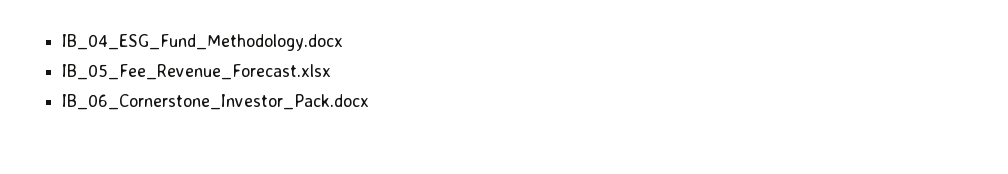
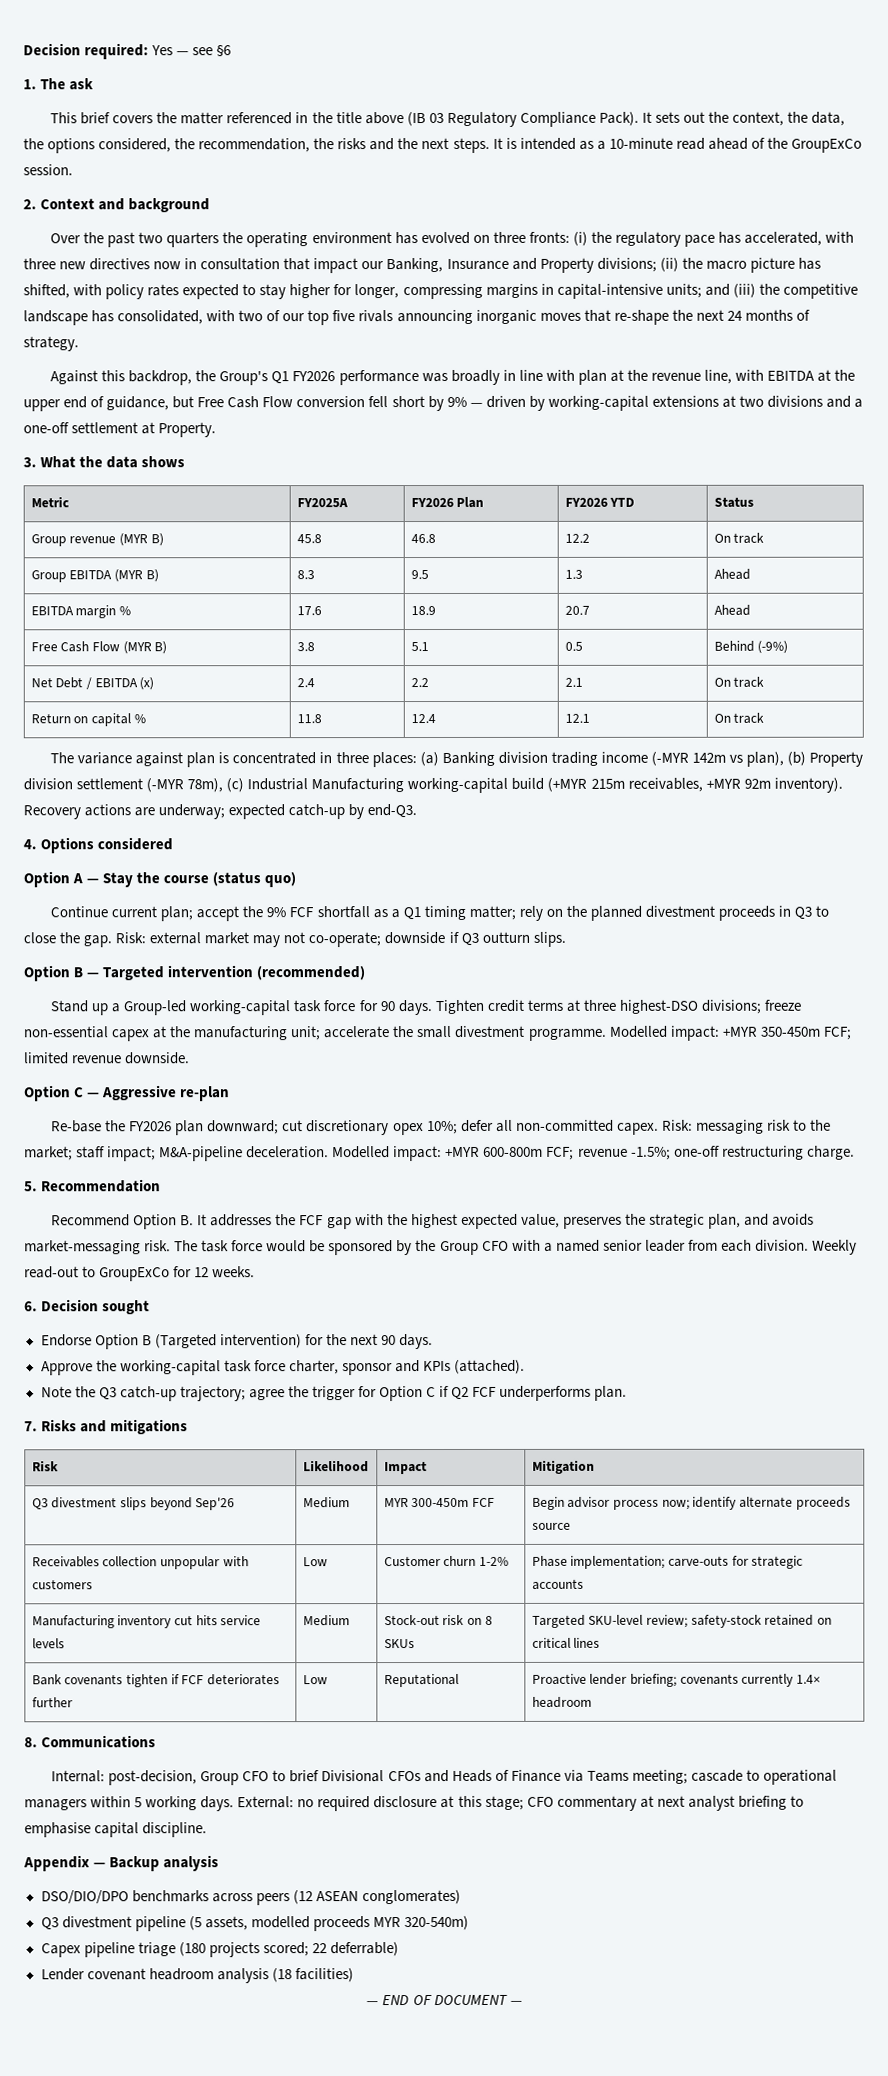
[62,34,344,51] [62,64,332,80] [62,94,370,110] IB_04_ESG_Fund_Methodology.docx // IB_05_Fee_Revenue_Forecast.xlsx // IB_06_Cornerstone_Investor_Pack.docx -> [23,43,232,60] [23,78,95,91] [50,111,846,127] [23,137,863,154] [23,164,73,176] [23,198,211,213] [50,231,855,248] [23,257,821,274] [23,283,858,300] [23,309,810,326] [23,336,79,352] [50,369,856,386] [23,395,864,412] [23,422,217,438] [23,456,186,469] [30,496,69,508] [296,498,348,508] [410,496,485,508] [564,497,636,507] [713,496,754,508] [30,533,164,547] [296,534,322,544] [410,534,436,544] [564,533,590,543] [713,532,765,544] [30,569,159,583] [296,570,315,580] [410,570,429,580] [564,569,583,579] [713,568,751,580] [30,605,132,619] [296,606,322,616] [410,606,436,616] [564,605,590,615] [713,604,751,616] [30,641,168,655] [296,642,315,652] [410,642,429,652] [564,641,583,651] [713,640,789,654] [30,677,155,691] [296,678,315,688] [410,678,429,688] [564,677,583,687] [713,676,765,688] [30,713,146,727] [296,714,322,724] [410,714,436,724] [564,713,590,723] [713,712,765,724] [50,751,864,768] [23,777,843,794] [23,804,418,820] [23,837,174,854] [23,871,297,888] [50,905,830,922] [23,931,566,948] [23,965,366,982] [50,999,802,1016] [23,1025,852,1042] [24,1052,191,1065] [24,1085,231,1102] [51,1119,832,1136] [24,1145,855,1162] [24,1179,162,1193] [51,1213,815,1230] [24,1239,857,1256] [24,1266,256,1282] [24,1299,151,1315] [40,1334,433,1350] [40,1359,525,1376] [40,1385,628,1402] [24,1419,189,1435] [31,1460,59,1472] [302,1460,369,1473] [383,1461,427,1475] [531,1459,595,1474] [31,1497,236,1511] [302,1497,350,1509] [383,1497,496,1508] [531,1496,851,1510] [531,1522,571,1530] [31,1556,249,1570] [31,1579,93,1590] [302,1557,328,1567] [383,1555,510,1567] [531,1555,804,1569] [531,1578,584,1590] [31,1615,262,1629] [31,1638,65,1649] [302,1615,350,1627] [383,1614,493,1626] [383,1639,415,1649] [531,1614,832,1628] [531,1637,601,1649] [31,1674,280,1688] [31,1697,73,1708] [302,1675,328,1685] [383,1673,459,1688] [531,1673,821,1687] [531,1696,592,1708] [24,1735,157,1749] [51,1769,838,1786] [24,1795,804,1812] [24,1822,208,1838] [23,1855,220,1872] [40,1889,461,1906] [40,1915,469,1932] [40,1942,399,1958] [40,1968,354,1984] [366,1994,523,2006] Decision required: Yes — see §6 // 1. The ask // This brief covers the matter referenced in the title above (IB 03 Regulatory Compliance Pack). It sets out the context, the data, the options considered, the recommendation, the risks and the next steps. It is intended as a 10-minute read ahead of the GroupExCo session. // 2. Context and background // Over the past two quarters the operating environment has evolved on three fronts: (i) the regulatory pace has accelerated, with three new directives now in consultation that impact our Banking, Insurance and Property divisions; (ii) the macro picture has shifted, with policy rates expected to stay higher for longer, compressing margins in capital-intensive units; and (iii) the competitive landscape has consolidated, with two of our top five rivals announcing inorganic moves that re-shape the next 24 months of strategy. // Against this backdrop, the Group's Q1 FY2026 performance was broadly in line with plan at the revenue line, with EBITDA at the upper end of guidance, but Free Cash Flow conversion fell short by 9% — driven by working-capital extensions at two divisions and a one-off settlement at Property. // 3. What the data shows // Metric | FY2025A | FY2026 Plan | FY2026 YTD | Status // Group revenue (MYR B) | 45.8 | 46.8 | 12.2 | On track // Group EBITDA (MYR B) | 8.3 | 9.5 | 1.3 | Ahead // EBITDA margin % | 17.6 | 18.9 | 20.7 | Ahead // Free Cash Flow (MYR B) | 3.8 | 5.1 | 0.5 | Behind (-9%) // Net Debt / EBITDA (x) | 2.4 | 2.2 | 2.1 | On track // Return on capital % | 11.8 | 12.4 | 12.1 | On track // The variance against plan is concentrated in three places: (a) Banking division trading income (-MYR 142m vs plan), (b) Property division settlement (-MYR 78m), (c) Industrial Manufacturing working-capital build (+MYR 215m receivables, +MYR 92m inventory). Recovery actions are underway; expected catch-up by end-Q3. // 4. Options considered // Option A — Stay the course (status quo) // Continue current plan; accept the 9% FCF shortfall as a Q1 timing matter; rely on the planned divestment proceeds in Q3 to close the gap. Risk: external market may not co-operate; downside if Q3 outturn slips. // Option B — Targeted intervention (recommended) // Stand up a Group-led working-capital task force for 90 days. Tighten credit terms at three highest-DSO divisions; freeze non-essential capex at the manufacturing unit; accelerate the small divestment programme. Modelled impact: +MYR 350-450m FCF; limited revenue downside. // Option C — Aggressive re-plan // Re-base the FY2026 plan downward; cut discretionary opex 10%; defer all non-committed capex. Risk: messaging risk to the market; staff impact; M&A-pipeline deceleration. Modelled impact: +MYR 600-800m FCF; revenue -1.5%; one-off restructuring charge. // 5. Recommendation // Recommend Option B. It addresses the FCF gap with the highest expected value, preserves the strategic plan, and avoids market-messaging risk. The task force would be sponsored by the Group CFO with a named senior leader from each division. Weekly read-out to GroupExCo for 12 weeks. // 6. Decision sought // Endorse Option B (Targeted intervention) for the next 90 days. // Approve the working-capital task force charter, sponsor and KPIs (attached). // Note the Q3 catch-up trajectory; agree the trigger for Option C if Q2 FCF underperforms plan. // 7. Risks and mitigations // Risk | Likelihood | Impact | Mitigation // Q3 divestment slips beyond Sep'26 | Medium | MYR 300-450m FCF | Begin advisor process now; identify alternate proceeds source // Receivables collection unpopular with customers | Low | Customer churn 1-2% | Phase implementation; carve-outs for strategic accounts // Manufacturing inventory cut hits service levels | Medium | Stock-out risk on 8 SKUs | Targeted SKU-level review; safety-stock retained on critical lines // Bank covenants tighten if FCF deteriorates further | Low | Reputational | Proactive lender briefing; covenants currently 1.4× headroom // 8. Communications // Internal: post-decision, Group CFO to brief Divisional CFOs and Heads of Finance via Teams meeting; cascade to operational managers within 5 working days. External: no required disclosure at this stage; CFO commentary at next analyst briefing to emphasise capital discipline. // Appendix — Backup analysis // DSO/DIO/DPO benchmarks across peers (12 ASEAN conglomerates) // Q3 divestment pipeline (5 assets, modelled proceeds MYR 320-540m) // Capex pipeline triage (180 projects scored; 22 deferrable) // Lender covenant headroom analysis (18 facilities) // — END OF DOCUMENT —

